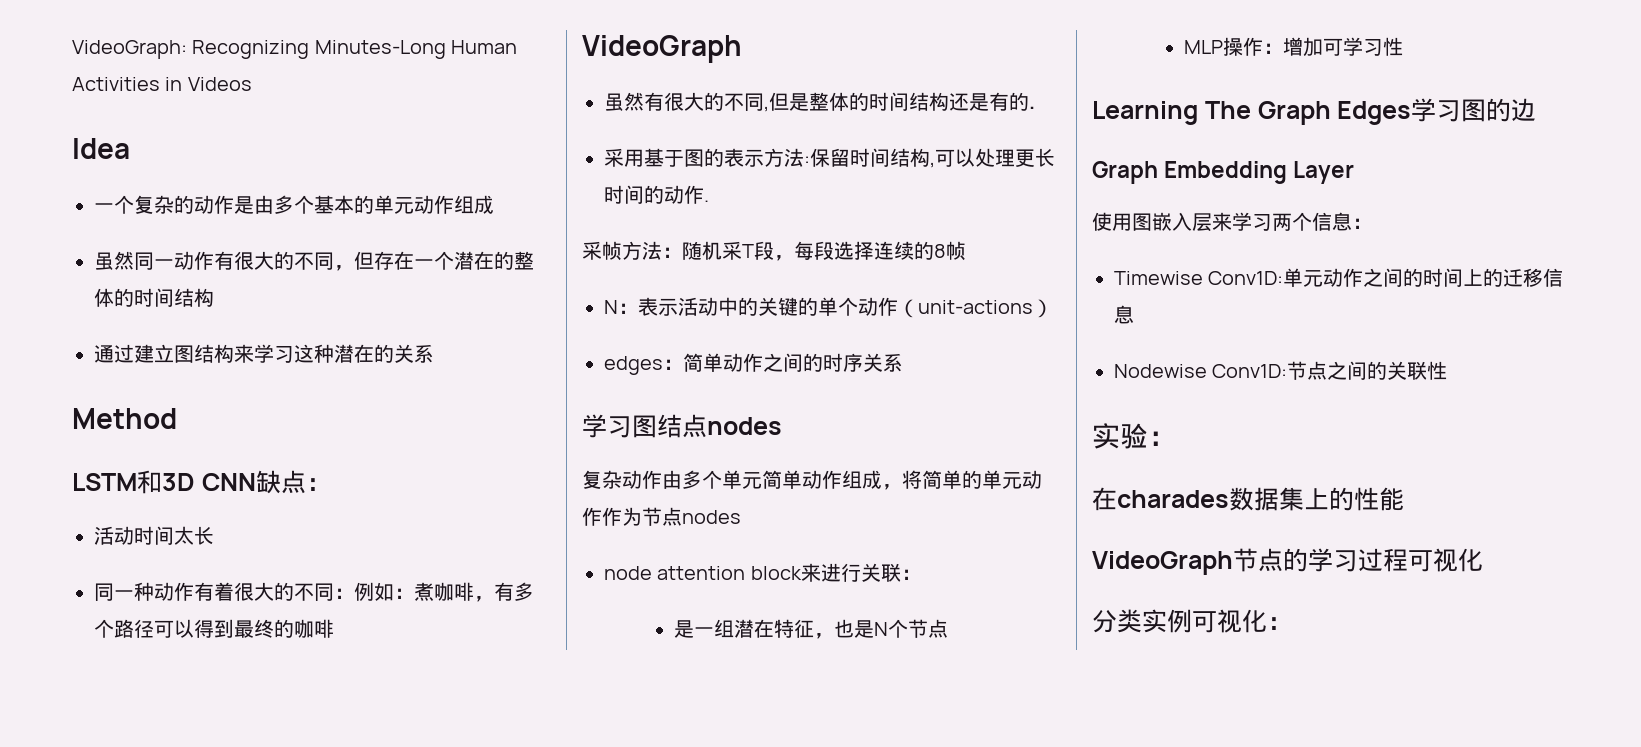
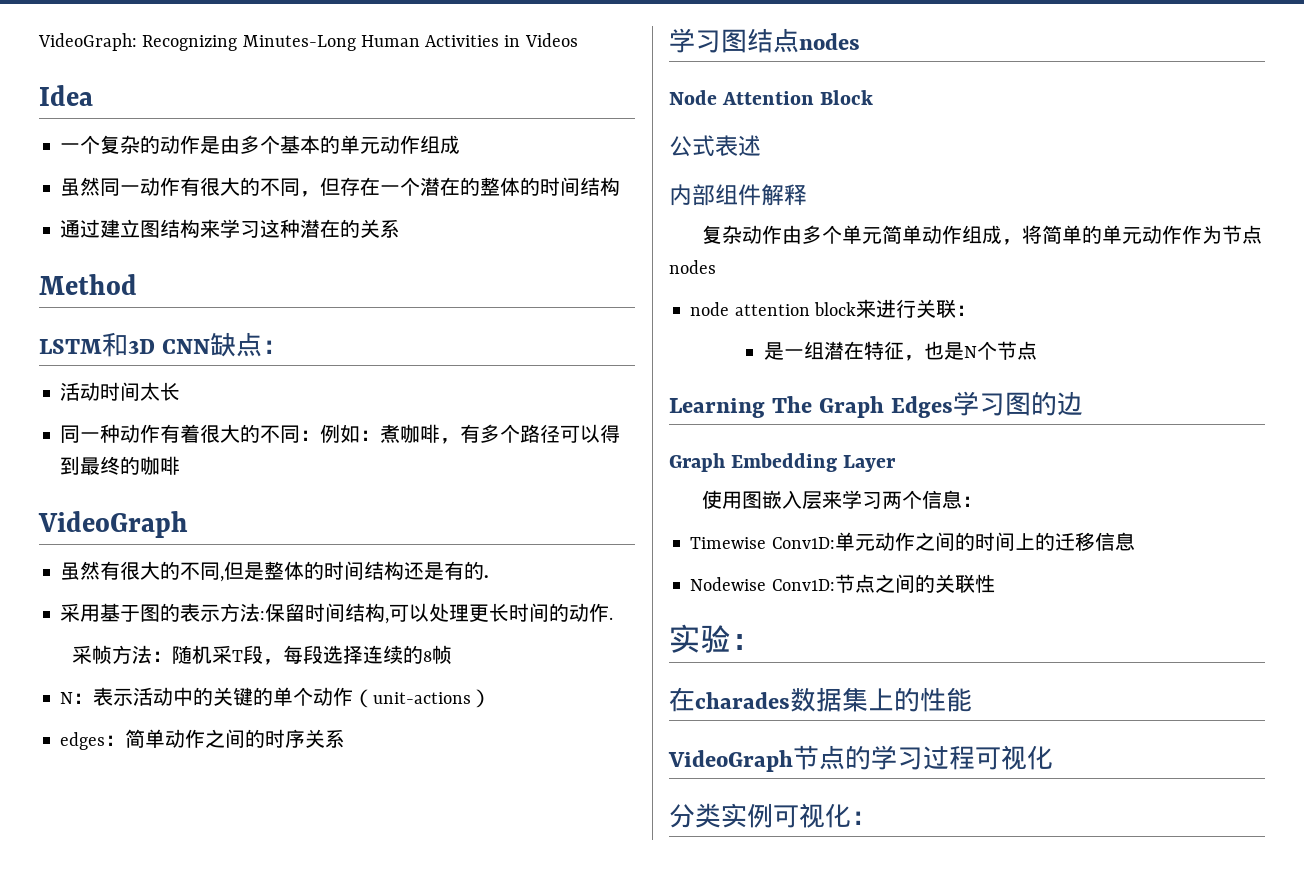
(782, 426) none -> [669,90,874,105] [669,135,761,157] [669,184,807,206] // Node Attention Block // 公式表述 // 内部组件解释
[1183,37,1403,57] // MLP操作：增加可学习性 -> (1038, 350) none

